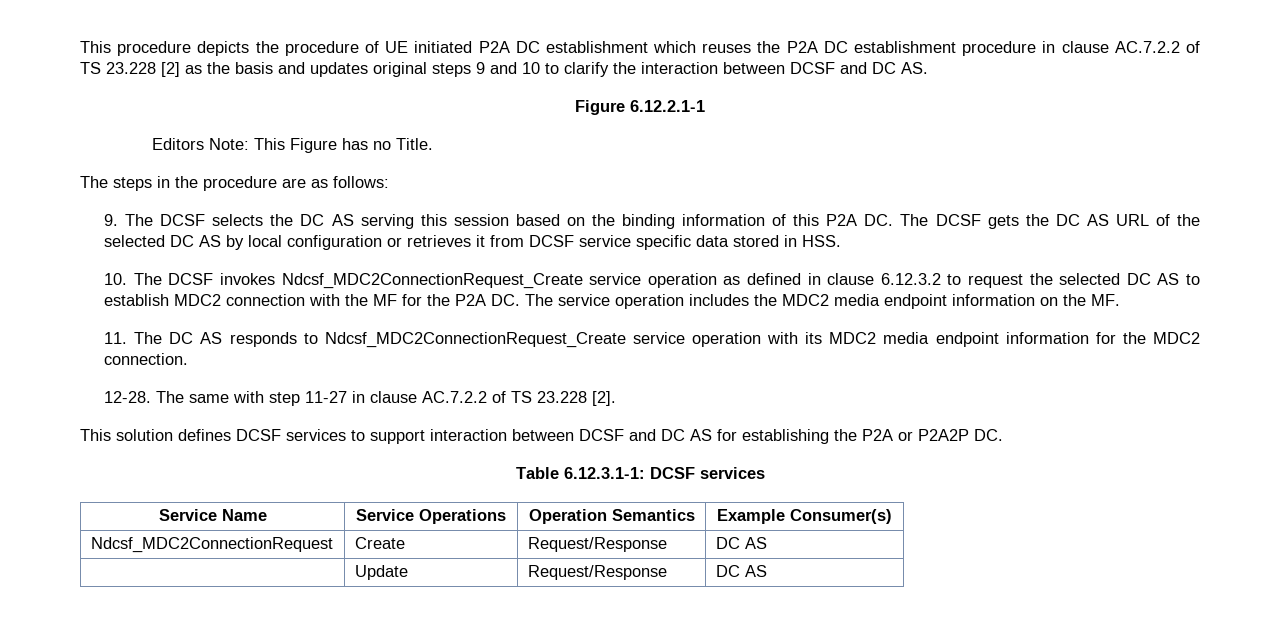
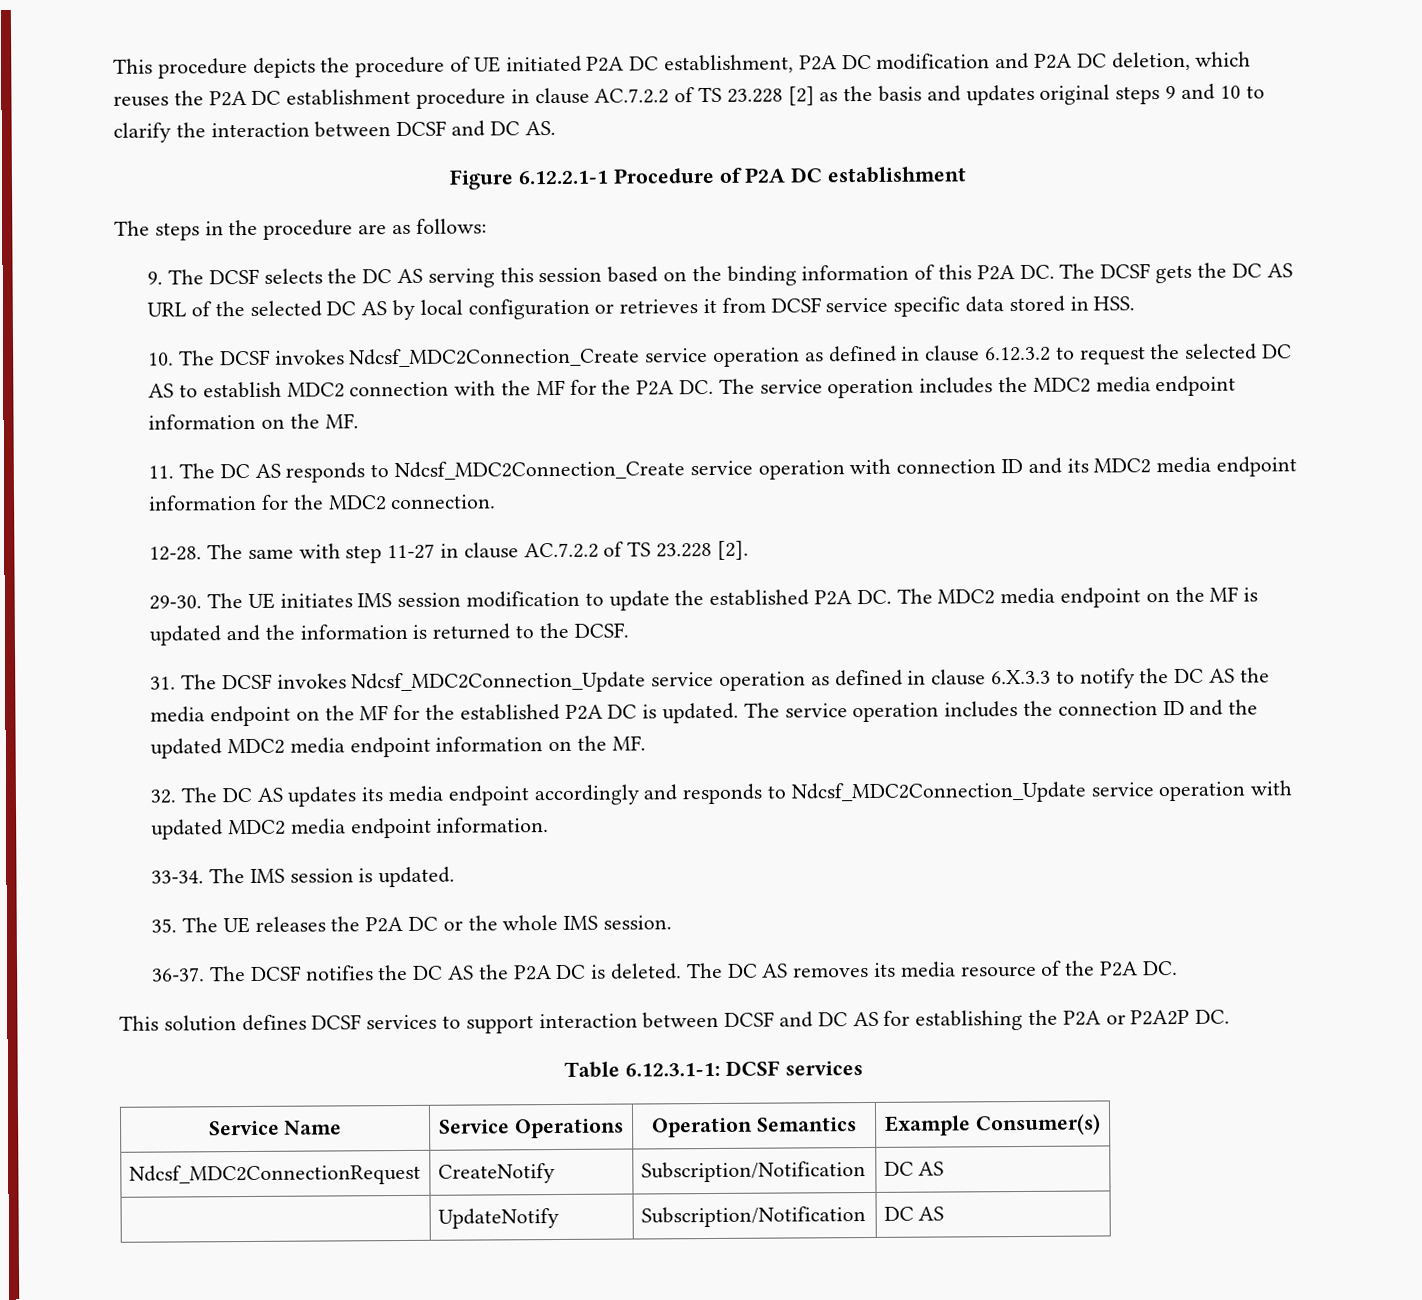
[545,41,648,53] establishment -> [664,51,1191,74] establishment, P2A DC modification and P2A DC deletion,
[152,138,434,153] // Editors Note: This Figure has no Title. -> [612,166,966,184] Procedure of P2A DC establishment
[281,273,583,289] Ndcsf_MDC2ConnectionRequest_Create -> [349,347,641,368] Ndcsf_MDC2Connection_Create
[324,332,799,348] Ndcsf_MDC2ConnectionRequest_Create service operation with -> [394,457,1062,481] Ndcsf_MDC2Connection_Create service operation with connection ID and
(617, 398) none -> [149,586,1259,611] [149,622,629,646] [150,667,1270,694] [150,699,1259,727] [150,735,646,759] [150,780,1293,807] [151,817,550,840] [151,866,456,888] [151,914,673,934] [152,960,1178,982] // 29-30. The UE initiates IMS session modification to update the established P2A DC. The MDC2 media endpoint on the MF is updated and the information is returned to the DCSF. // 31. The DCSF invokes Ndcsf_MDC2Connection_Update service operation as defined in clause 6.X.3.3 to notify the DC AS the media endpoint on the MF for the established P2A DC is updated. The service operation includes the connection ID and the updated MDC2 media endpoint information on the MF. // 32. The DC AS updates its media endpoint accordingly and responds to Ndcsf_MDC2Connection_Update service operation with updated MDC2 media endpoint information. // 33-34. The IMS session is updated. // 35. The UE releases the P2A DC or the whole IMS session. // 36-37. The DCSF notifies the DC AS the P2A DC is deleted. The DC AS removes its media resource of the P2A DC.
[354,537,405,549] [527,537,667,552] Create | Request/Response -> [437,1163,555,1184] [640,1161,866,1183] CreateNotify | Subscription/Notification
[354,565,408,580] [527,565,667,580] Update | Request/Response -> [437,1207,559,1229] [640,1206,866,1228] UpdateNotify | Subscription/Notification

